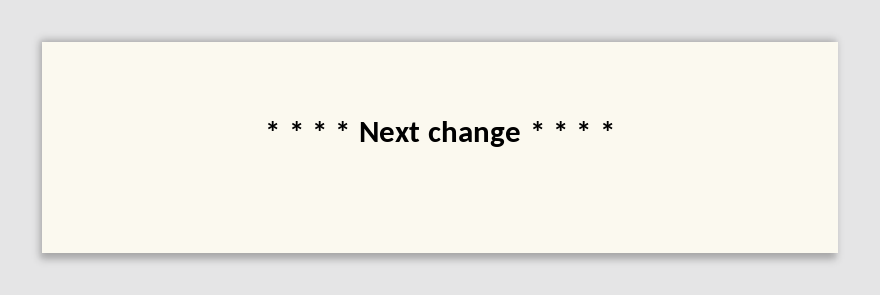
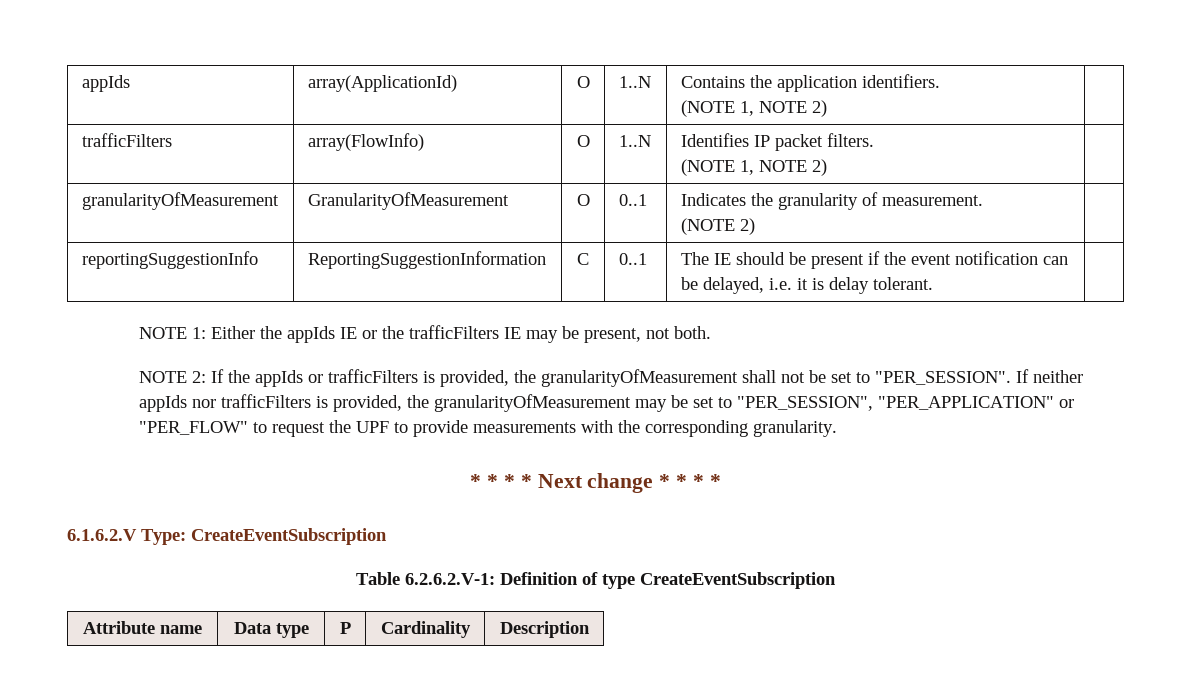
(265, 131) none -> [81,75,130,92] [307,75,457,92] [576,76,590,88] [618,76,651,88] [680,74,940,92] [680,100,827,117] [81,133,172,147] [307,133,424,151] [576,135,590,147] [618,135,651,147] [680,133,874,151] [680,159,827,176] [81,192,279,210] [307,192,509,210] [576,194,590,206] [618,194,647,206] [680,192,983,210] [680,218,755,235] [81,251,258,269] [307,251,546,269] [577,253,589,265] [618,253,647,265] [680,251,1068,269] [680,277,933,294] [138,325,711,343] [138,369,1083,387] [138,394,1074,412] [138,420,837,437] appIds | array(ApplicationId) | O | 1..N | Contains the application identifiers. // (NOTE 1, NOTE 2) | // trafficFilters | array(FlowInfo) | O | 1..N | Identifies IP packet filters. // (NOTE 1, NOTE 2) | // granularityOfMeasurement | GranularityOfMeasurement | O | 0..1 | Indicates the granularity of measurement. // (NOTE 2) | // reportingSuggestionInfo | ReportingSuggestionInformation | C | 0..1 | The IE should be present if the event notification can be delayed, i.e. it is delay tolerant. | // NOTE 1: Either the appIds IE or the trafficFilters IE may be present, not both. // NOTE 2: If the appIds or trafficFilters is provided, the granularityOfMeasurement shall not be set to "PER_SESSION". If neither appIds nor trafficFilters is provided, the granularityOfMeasurement may be set to "PER_SESSION", "PER_APPLICATION" or "PER_FLOW" to request the UPF to provide measurements with the corresponding granularity. //
(615, 131) none -> [67,528,387,545] [356,572,836,589] [83,621,202,634] [233,622,309,638] [339,622,351,634] [380,621,471,638] [499,621,590,638] // 6.1.6.2.V Type: CreateEventSubscription // Table 6.2.6.2.V-1: Definition of type CreateEventSubscription // Attribute name | Data type | P | Cardinality | Description

